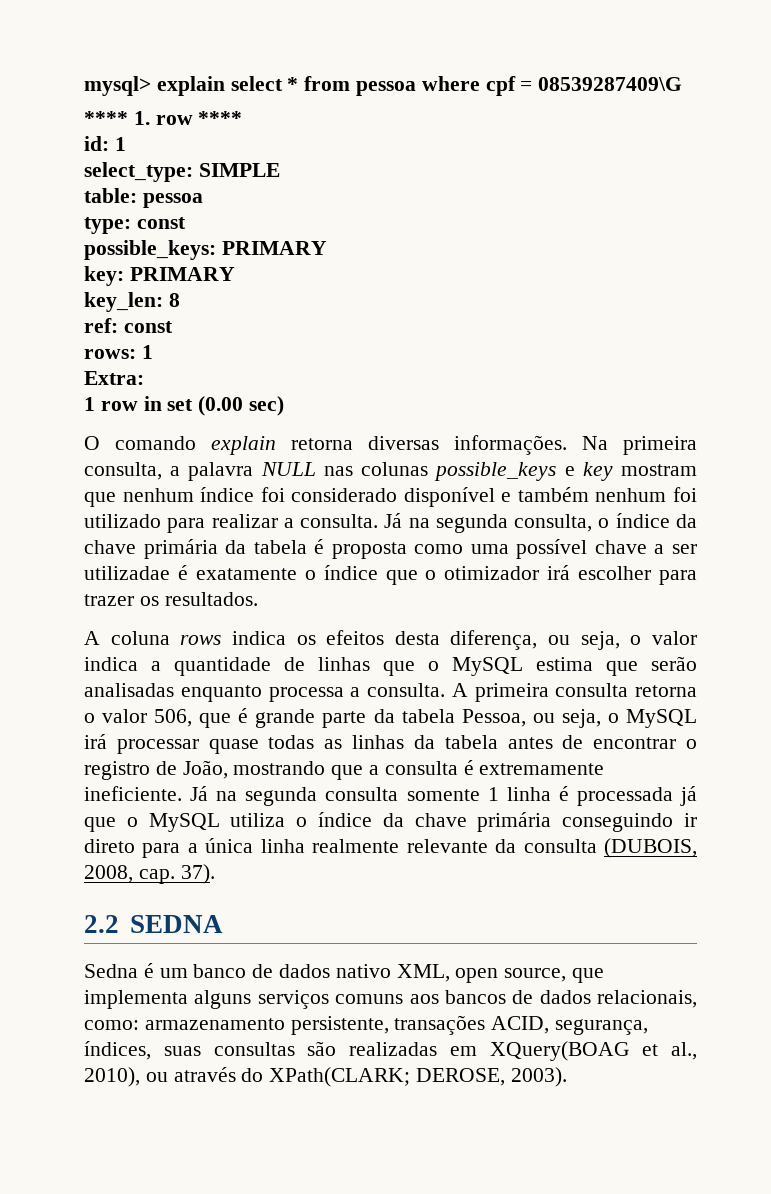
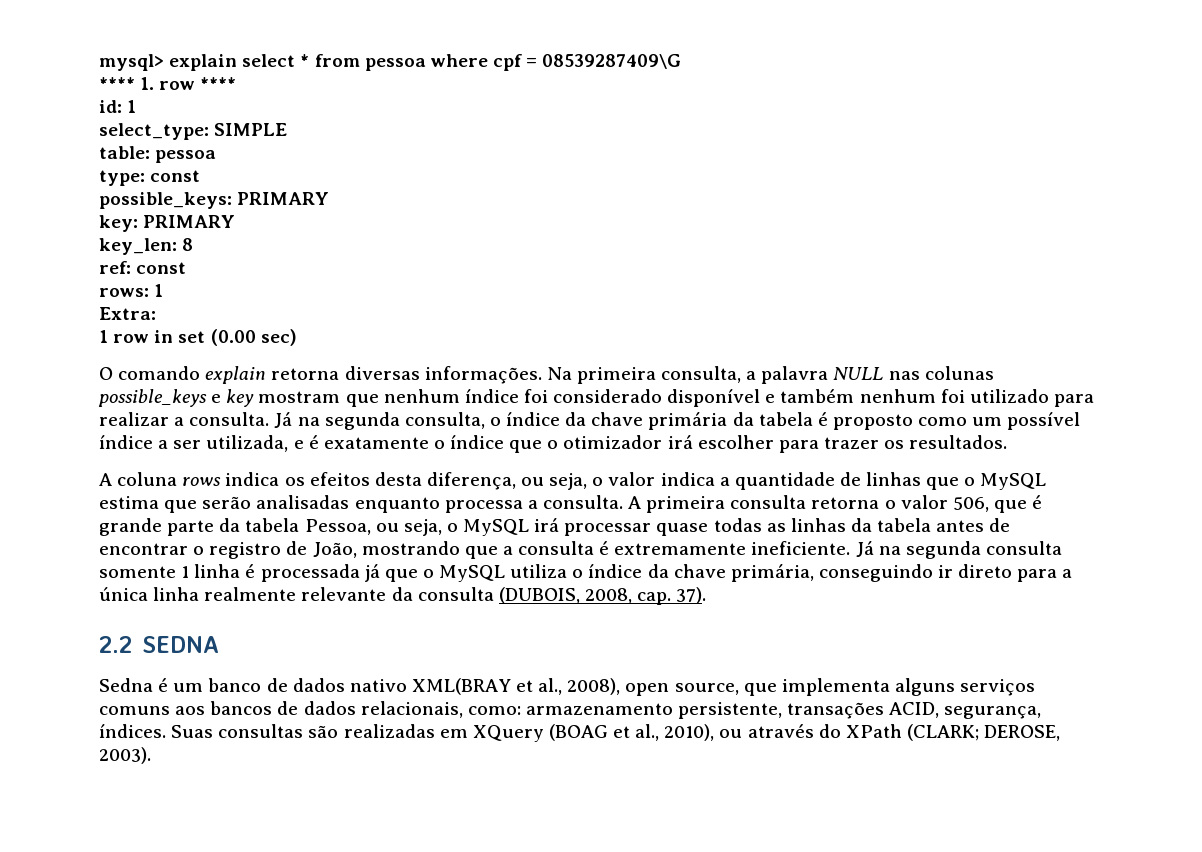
[331,539,697,559] [84,566,170,580] proposta como uma possível chave a ser utilizadae -> [832,412,1081,430] [99,435,304,452] proposto como um possível índice a ser utilizada, e
[477,812,552,832] primária -> [730,564,814,582] primária,
[396,964,450,982] XML, -> [411,678,621,695] XML(BRAY et al., 2008),
[84,1041,201,1060] índices, suas -> [99,724,214,738] índices. Suas
[489,1041,630,1061] XQuery(BOAG -> [472,724,608,742] XQuery (BOAG
[269,1067,411,1087] XPath(CLARK; -> [845,724,979,741] XPath (CLARK;

